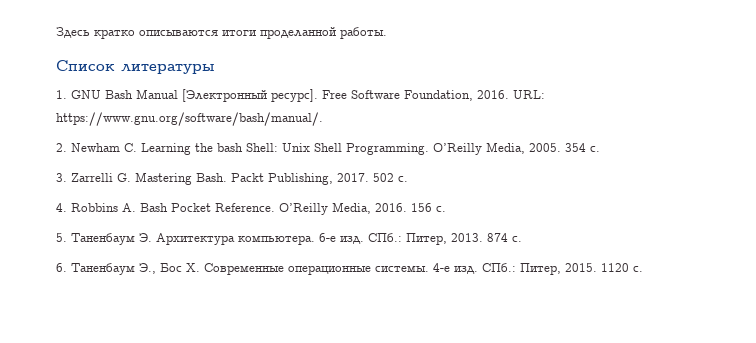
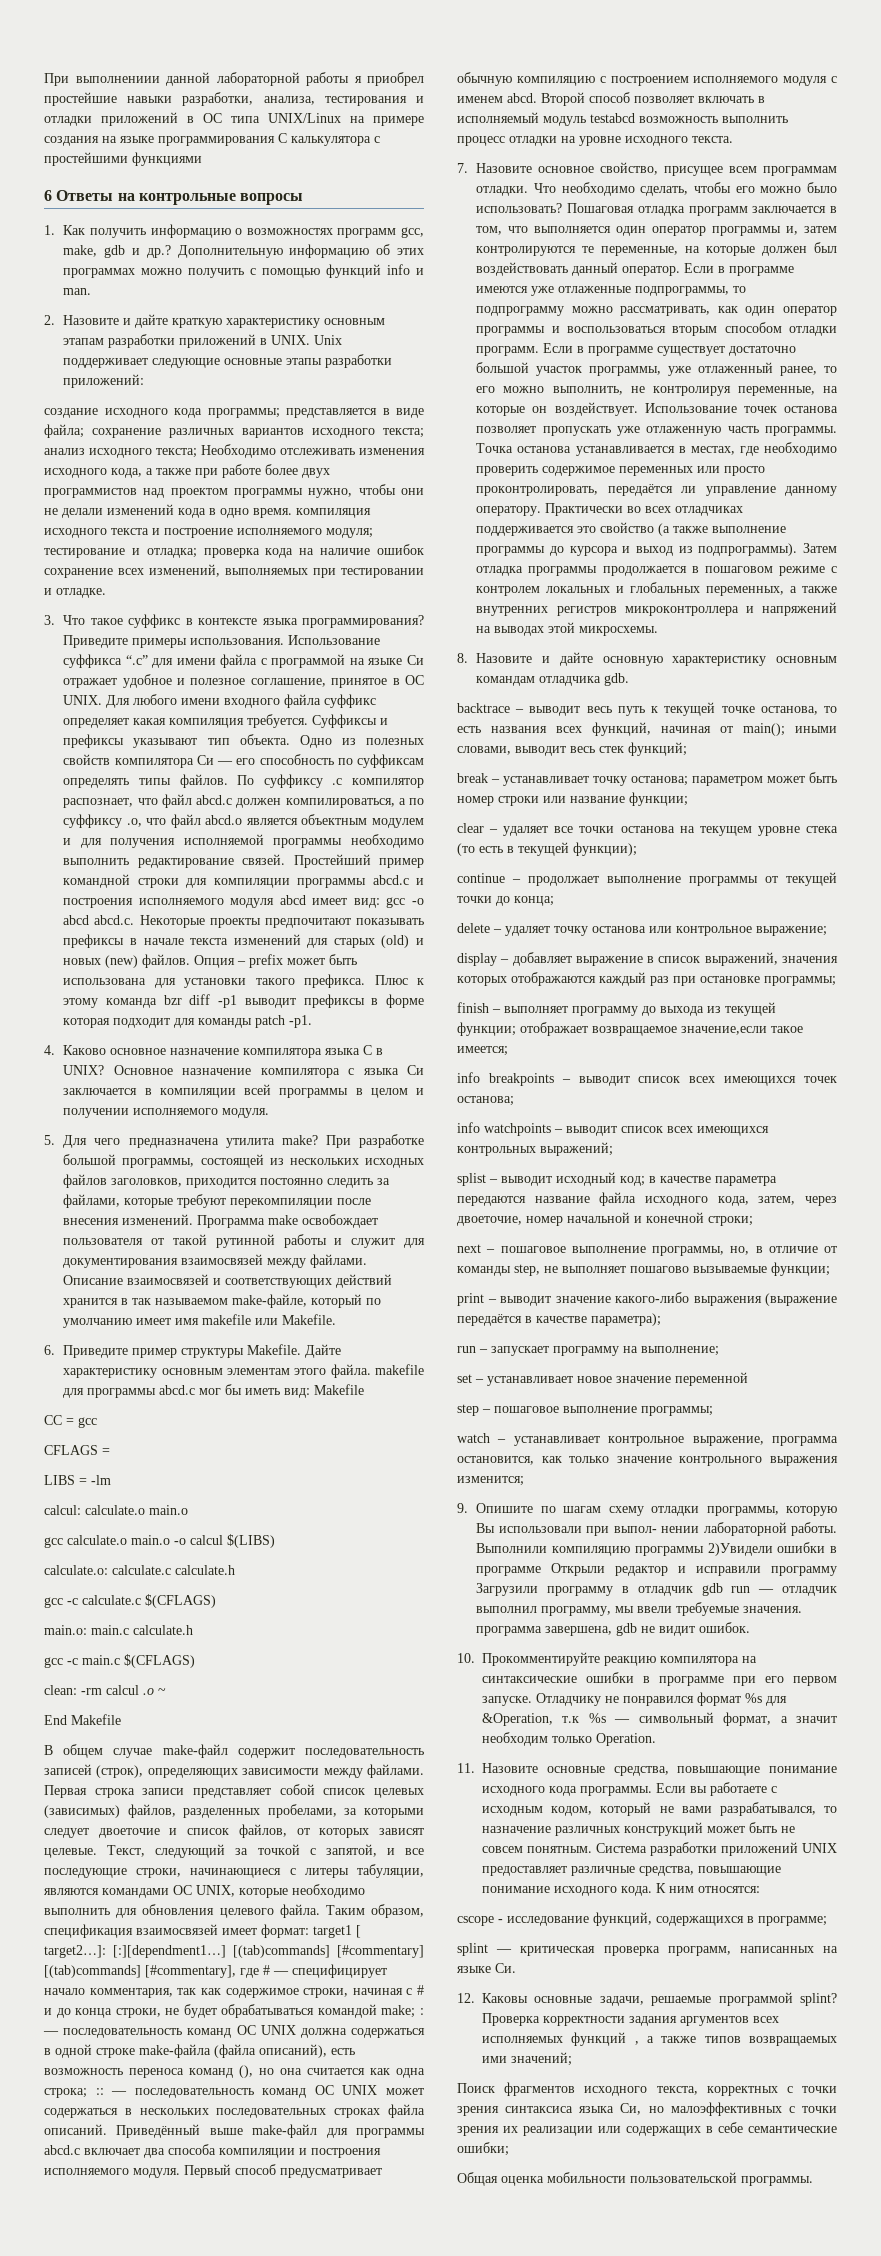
[56,27,387,39] [56,60,215,74] [56,89,545,102] [56,112,323,126] [56,142,600,155] [56,172,408,185] [56,202,446,215] [56,233,522,245] [56,263,643,275] Здесь кратко описываются итоги проделанной работы. // Список литературы // 1. GNU Bash Manual [Электронный ресурс]. Free Software Foundation, 2016. URL: https://www.gnu.org/software/bash/manual/. // 2. Newham C. Learning the bash Shell: Unix Shell Programming. O’Reilly Media, 2005. 354 с. // 3. Zarrelli G. Mastering Bash. Packt Publishing, 2017. 502 с. // 4. Robbins A. Bash Pocket Reference. O’Reilly Media, 2016. 156 с. // 5. Таненбаум Э. Архитектура компьютера. 6-е изд. СПб.: Питер, 2013. 874 с. // 6. Таненбаум Э., Бос Х. Современные операционные системы. 4-е изд. СПб.: Питер, 2015. 1120 с. -> [44,72,424,86] [44,92,424,106] [44,112,424,126] [44,133,380,146] [44,152,202,166] [44,190,304,205] [44,224,425,238] [63,244,424,258] [63,264,424,278] [63,288,92,295] [44,314,386,328] [63,334,343,348] [63,354,393,368] [63,374,145,388] [44,408,424,418] [44,424,424,438] [44,444,425,458] [44,464,330,478] [44,484,424,498] [44,504,371,518] [44,528,373,538] [44,544,424,558] [44,564,424,578] [44,588,106,598] [44,614,424,628] [63,635,381,648] [63,654,424,668] [63,674,424,688] [63,694,377,708] [63,714,389,728] [63,734,425,748] [63,754,424,768] [63,774,424,788] [63,794,424,808] [63,814,424,828] [63,834,424,848] [63,854,425,868] [63,874,424,888] [63,895,424,908] [63,915,424,928] [63,934,425,948] [63,954,358,968] [63,974,424,988] [63,994,425,1008] [63,1015,313,1028] [44,1045,384,1058] [63,1065,424,1078] [63,1084,424,1098] [63,1108,270,1118] [44,1134,424,1148] [63,1154,424,1168] [63,1174,391,1188] [63,1194,372,1208] [63,1214,379,1228] [63,1234,426,1248] [63,1254,368,1268] [63,1274,393,1288] [63,1294,382,1308] [63,1314,337,1328] [44,1344,342,1358] [63,1364,425,1378] [63,1384,365,1398] [44,1415,97,1428] [44,1445,110,1455] [44,1475,111,1485] [44,1505,188,1515] [44,1534,275,1548] [44,1565,235,1575] [44,1594,216,1608] [44,1625,193,1635] [44,1654,195,1668] [44,1685,166,1695] [44,1714,121,1725] [44,1744,424,1758] [44,1764,424,1778] [44,1784,424,1798] [44,1804,424,1818] [44,1824,425,1838] [44,1844,424,1858] [44,1864,424,1878] [44,1884,365,1898] [44,1904,424,1918] [44,1924,361,1938] [44,1945,424,1958] [44,1964,387,1978] [44,1985,424,1998] [44,2004,424,2018] [43,2025,425,2038] [44,2044,355,2058] [44,2065,425,2078] [44,2085,424,2098] [44,2104,425,2118] [44,2124,425,2138] [44,2144,381,2158] [44,2164,382,2178] [457,72,837,86] [457,92,765,106] [457,112,788,126] [457,136,733,146] [457,162,837,176] [476,182,837,196] [476,203,837,216] [476,226,837,236] [476,242,837,256] [476,262,795,276] [476,286,747,296] [476,306,837,316] [476,322,837,336] [476,343,797,356] [476,362,837,376] [476,386,838,396] [476,402,838,416] [476,426,837,436] [476,442,837,456] [476,466,766,476] [476,484,837,496] [476,503,744,516] [476,522,787,536] [476,543,837,556] [476,566,837,576] [476,582,837,596] [476,602,837,616] [476,622,659,636] [457,652,837,666] [476,673,630,686] [457,702,837,716] [457,722,837,736] [457,742,687,756] [457,772,837,786] [457,792,688,806] [457,823,838,836] [457,842,637,856] [457,872,837,886] [457,896,554,906] [457,923,827,936] [457,952,838,966] [457,972,836,986] [457,1002,776,1016] [457,1022,803,1036] [457,1046,508,1056] [457,1072,837,1086] [457,1096,514,1106] [457,1122,769,1136] [457,1142,613,1156] [457,1172,777,1186] [457,1192,837,1206] [457,1212,753,1226] [457,1244,837,1256] [457,1262,830,1276] [457,1292,837,1306] [457,1313,661,1326] [457,1346,719,1356] [457,1372,748,1386] [457,1404,713,1416] [457,1433,838,1446] [457,1456,838,1466] [457,1476,524,1486] [457,1503,837,1516] [476,1522,837,1536] [476,1542,837,1556] [476,1563,837,1576] [476,1583,837,1596] [476,1602,803,1616] [476,1622,751,1636] [457,1652,757,1666] [482,1672,837,1686] [482,1692,787,1706] [482,1712,837,1726] [482,1732,656,1746] [457,1763,837,1776] [482,1782,777,1796] [482,1802,837,1816] [482,1822,795,1836] [482,1842,837,1856] [482,1866,781,1876] [482,1883,760,1896] [457,1912,827,1926] [457,1943,838,1956] [457,1963,516,1973] [457,1992,837,2006] [482,2013,779,2026] [482,2032,837,2046] [482,2052,572,2066] [457,2082,837,2096] [457,2102,837,2116] [457,2122,837,2136] [457,2142,509,2156] [457,2172,813,2186] При выполнениии данной лабораторной работы я приобрел простейшие навыки разработки, анализа, тестирования и отладки приложений в ОС типа UNIX/Linux на примере создания на языке программирования С калькулятора с простейшими функциями // 6 Ответы на контрольные вопросы // 1. Как получить информацию о возможностях программ gcc, make, gdb и др.? Дополнительную информацию об этих программах можно получить с помощью функций info и man. // 2. Назовите и дайте краткую характеристику основным этапам разработки приложений в UNIX. Unix поддерживает следующие основные этапы разработки приложений: // создание исходного кода программы; представляется в виде файла; сохранение различных вариантов исходного текста; анализ исходного текста; Необходимо отслеживать изменения исходного кода, а также при работе более двух программистов над проектом программы нужно, чтобы они не делали изменений кода в одно время. компиляция исходного текста и построение исполняемого модуля; тестирование и отладка; проверка кода на наличие ошибок сохранение всех изменений, выполняемых при тестировании и отладке. // 3. Что такое суффикс в контексте языка программирования? Приведите примеры использования. Использование суффикса “.с” для имени файла с программой на языке Си отражает удобное и полезное соглашение, принятое в ОС UNIX. Для любого имени входного файла суффикс определяет какая компиляция требуется. Суффиксы и префиксы указывают тип объекта. Одно из полезных свойств компилятора Си — его способность по суффиксам определять типы файлов. По суффиксу .c компилятор распознает, что файл abcd.c должен компилироваться, а по суффиксу .o, что файл abcd.о является объектным модулем и для получения исполняемой программы необходимо выполнить редактирование связей. Простейший пример командной строки для компиляции программы abcd.c и построения исполняемого модуля abcd имеет вид: gcc -o abcd abcd.c. Некоторые проекты предпочитают показывать префиксы в начале текста изменений для старых (old) и новых (new) файлов. Опция – prefix может быть использована для установки такого префикса. Плюс к этому команда bzr diff -p1 выводит префиксы в форме которая подходит для команды patch -p1. // 4. Каково основное назначение компилятора языка С в UNIX? Основное назначение компилятора с языка Си заключается в компиляции всей программы в целом и получении исполняемого модуля. // 5. Для чего предназначена утилита make? При разработке большой программы, состоящей из нескольких исходных файлов заголовков, приходится постоянно следить за файлами, которые требуют перекомпиляции после внесения изменений. Программа make освобождает пользователя от такой рутинной работы и служит для документирования взаимосвязей между файлами. Описание взаимосвязей и соответствующих действий хранится в так называемом make-файле, который по умолчанию имеет имя makefile или Makefile. // 6. Приведите пример структуры Makefile. Дайте характеристику основным элементам этого файла. makefile для программы abcd.c мог бы иметь вид: Makefile // CC = gcc // CFLAGS = // LIBS = -lm // calcul: calculate.o main.o // gcc calculate.o main.o -o calcul $(LIBS) // calculate.o: calculate.c calculate.h // gcc -c calculate.c $(CFLAGS) // main.o: main.c calculate.h // gcc -c main.c $(CFLAGS) // clean: -rm calcul .o ~ // End Makefile // В общем случае make-файл содержит последовательность записей (строк), определяющих зависимости между файлами. Первая строка записи представляет собой список целевых (зависимых) файлов, разделенных пробелами, за которыми следует двоеточие и список файлов, от которых зависят целевые. Текст, следующий за точкой с запятой, и все последующие строки, начинающиеся с литеры табуляции, являются командами OC UNIX, которые необходимо выполнить для обновления целевого файла. Таким образом, спецификация взаимосвязей имеет формат: target1 [ target2…]: [:][dependment1…] [(tab)commands] [#commentary] [(tab)commands] [#commentary], где # — специфицирует начало комментария, так как содержимое строки, начиная с # и до конца строки, не будет обрабатываться командой make; : — последовательность команд ОС UNIX должна содержаться в одной строке make-файла (файла описаний), есть возможность переноса команд (), но она считается как одна строка; :: — последовательность команд ОС UNIX может содержаться в нескольких последовательных строках файла описаний. Приведённый выше make-файл для программы abcd.c включает два способа компиляции и построения исполняемого модуля. Первый способ предусматривает обычную компиляцию с построением исполняемого модуля с именем abcd. Второй способ позволяет включать в исполняемый модуль testabcd возможность выполнить процесс отладки на уровне исходного текста. // 7. Назовите основное свойство, присущее всем программам отладки. Что необходимо сделать, чтобы его можно было использовать? Пошаговая отладка программ заключается в том, что выполняется один оператор программы и, затем контролируются те переменные, на которые должен был воздействовать данный оператор. Если в программе имеются уже отлаженные подпрограммы, то подпрограмму можно рассматривать, как один оператор программы и воспользоваться вторым способом отладки программ. Если в программе существует достаточно большой участок программы, уже отлаженный ранее, то его можно выполнить, не контролируя переменные, на которые он воздействует. Использование точек останова позволяет пропускать уже отлаженную часть программы. Точка останова устанавливается в местах, где необходимо проверить содержимое переменных или просто проконтролировать, передаётся ли управление данному оператору. Практически во всех отладчиках поддерживается это свойство (а также выполнение программы до курсора и выход из подпрограммы). Затем отладка программы продолжается в пошаговом режиме с контролем локальных и глобальных переменных, а также внутренних регистров микроконтроллера и напряжений на выводах этой микросхемы. // 8. Назовите и дайте основную характеристику основным командам отладчика gdb. // backtrace – выводит весь путь к текущей точке останова, то есть названия всех функций, начиная от main(); иными словами, выводит весь стек функций; // break – устанавливает точку останова; параметром может быть номер строки или название функции; // clear – удаляет все точки останова на текущем уровне стека (то есть в текущей функции); // continue – продолжает выполнение программы от текущей точки до конца; // delete – удаляет точку останова или контрольное выражение; // display – добавляет выражение в список выражений, значения которых отображаются каждый раз при остановке программы; // finish – выполняет программу до выхода из текущей функции; отображает возвращаемое значение,если такое имеется; // info breakpoints – выводит список всех имеющихся точек останова; // info watchpoints – выводит список всех имеющихся контрольных выражений; // splist – выводит исходный код; в качестве параметра передаются название файла исходного кода, затем, через двоеточие, номер начальной и конечной строки; // next – пошаговое выполнение программы, но, в отличие от команды step, не выполняет пошагово вызываемые функции; // print – выводит значение какого-либо выражения (выражение передаётся в качестве параметра); // run – запускает программу на выполнение; // set – устанавливает новое значение переменной // step – пошаговое выполнение программы; // watch – устанавливает контрольное выражение, программа остановится, как только значение контрольного выражения изменится; // 9. Опишите по шагам схему отладки программы, которую Вы использовали при выпол- нении лабораторной работы. Выполнили компиляцию программы 2)Увидели ошибки в программе Открыли редактор и исправили программу Загрузили программу в отладчик gdb run — отладчик выполнил программу, мы ввели требуемые значения. программа завершена, gdb не видит ошибок. // 10. Прокомментируйте реакцию компилятора на синтаксические ошибки в программе при его первом запуске. Отладчику не понравился формат %s для &Operation, т.к %s — символьный формат, а значит необходим только Operation. // 11. Назовите основные средства, повышающие понимание исходного кода программы. Если вы работаете с исходным кодом, который не вами разрабатывался, то назначение различных конструкций может быть не совсем понятным. Система разработки приложений UNIX предоставляет различные средства, повышающие понимание исходного кода. К ним относятся: // cscope - исследование функций, содержащихся в программе; // splint — критическая проверка программ, написанных на языке Си. // 12. Каковы основные задачи, решаемые программой splint? Проверка корректности задания аргументов всех исполняемых функций , а также типов возвращаемых ими значений; // Поиск фрагментов исходного текста, корректных с точки зрения синтаксиса языка Си, но малоэффективных с точки зрения их реализации или содержащих в себе семантические ошибки; // Общая оценка мобильности пользовательской программы.

